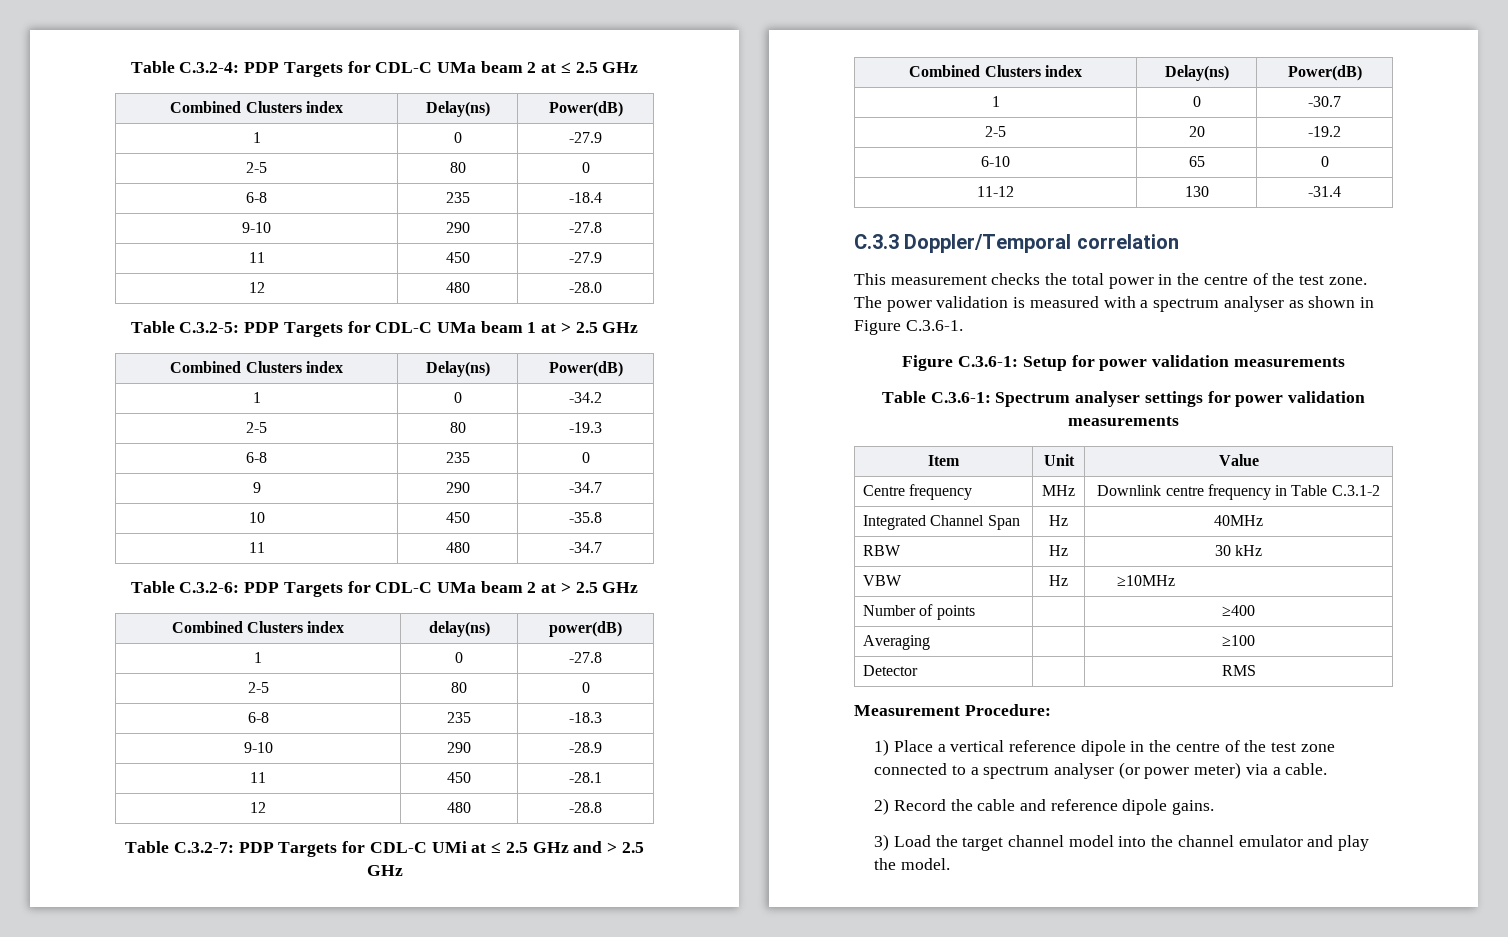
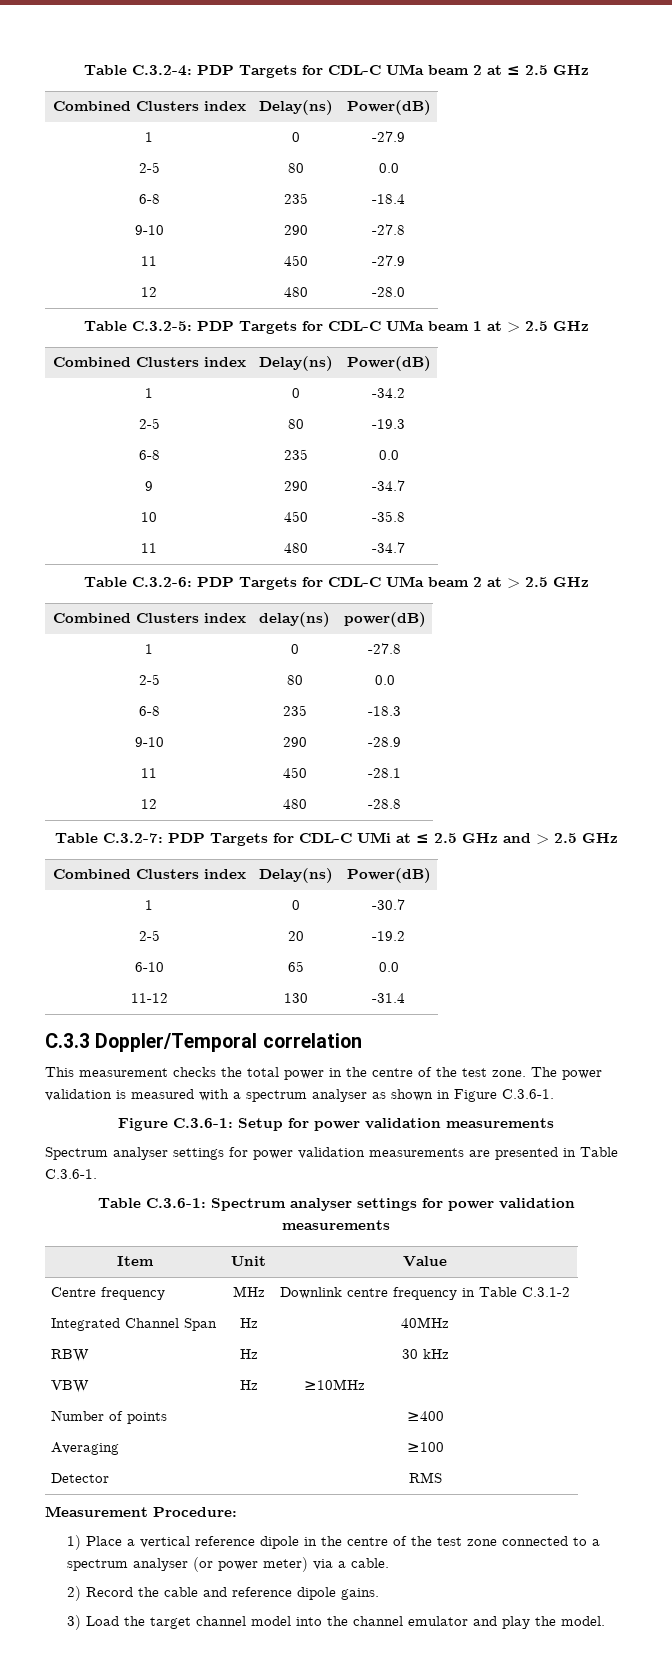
[581,162,590,173] 0 -> [378,163,399,173] 0.0
[581,452,590,463] 0 -> [378,450,399,460] 0.0
[581,682,590,693] 0 -> [374,675,395,685] 0.0
[1320,156,1329,167] 0 -> [378,962,399,972] 0.0
(1345, 362) none -> [45,1147,618,1160] [45,1169,97,1179] // Spectrum analyser settings for power validation measurements are presented in Table C.3.6-1.

